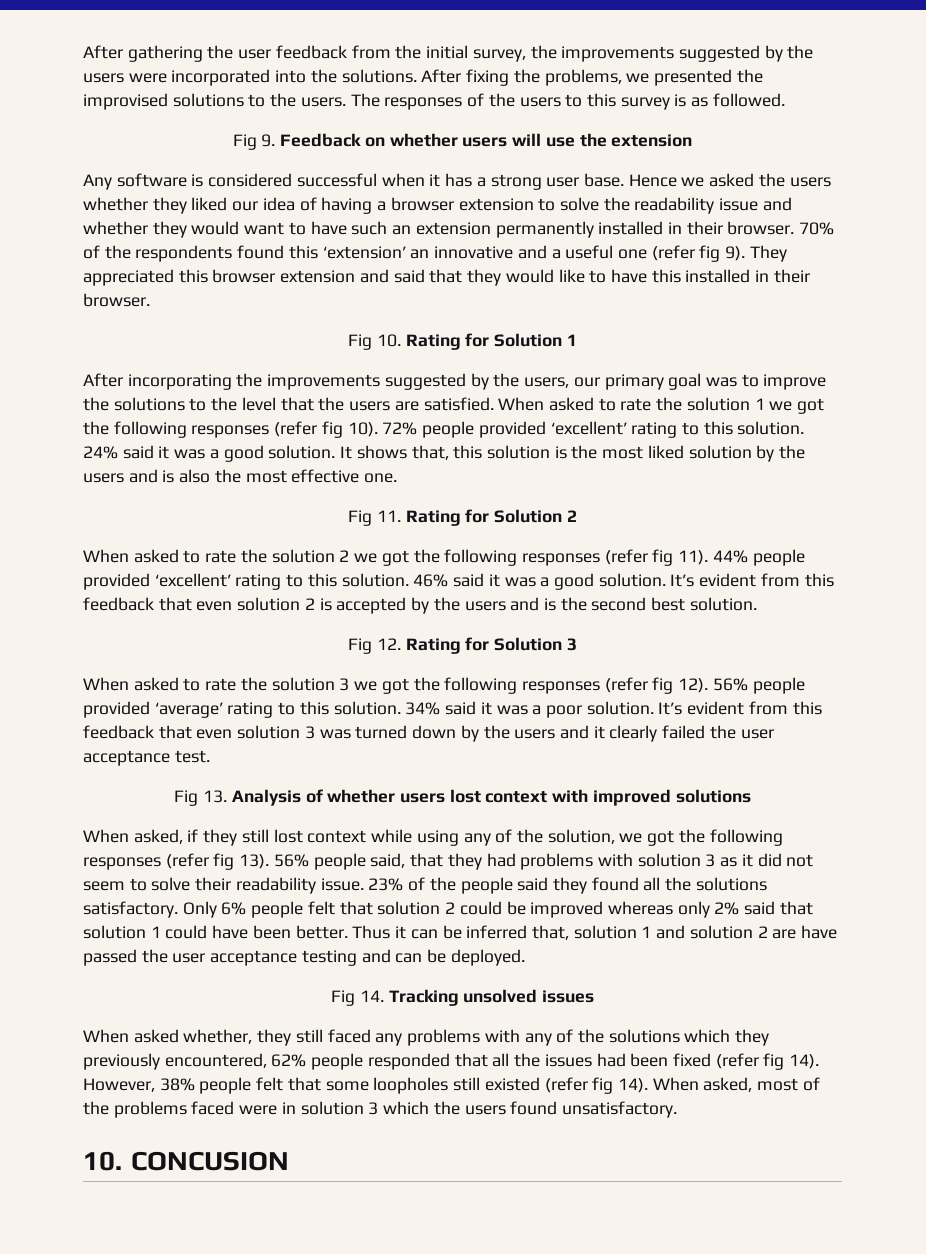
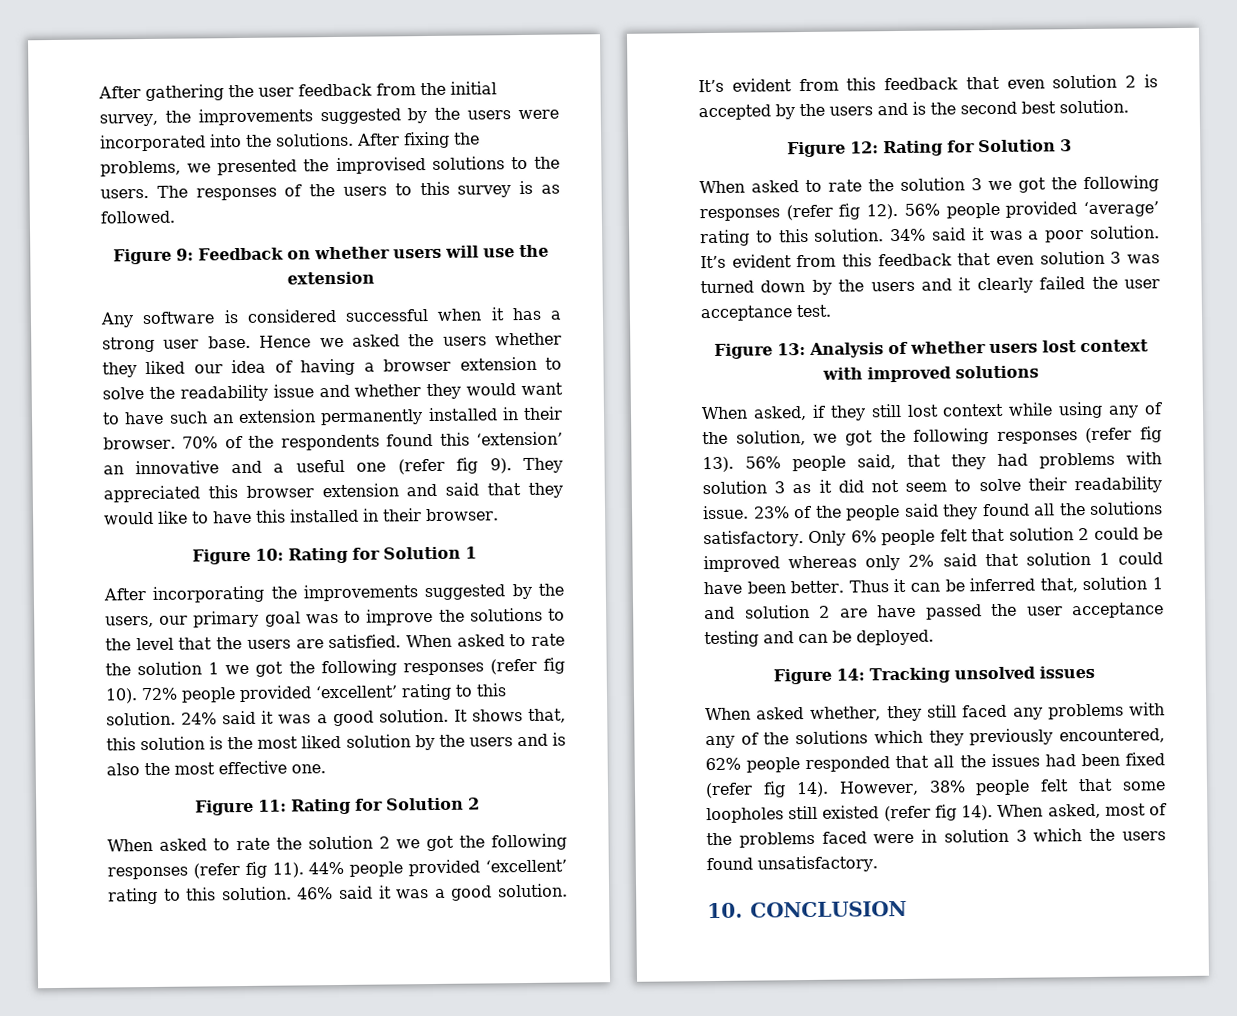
[232,134,276,150] Fig 9. -> [113,248,195,265] Figure 9:
[348,334,401,350] Fig 10. -> [191,548,284,565] Figure 10:
[348,510,401,526] Fig 11. -> [194,799,287,816] Figure 11:
[348,638,401,654] Fig 12. -> [786,141,879,158] Figure 12:
[174,790,228,806] Fig 13. -> [714,343,806,359] Figure 13:
[331,990,384,1006] Fig 14. -> [773,668,866,685] Figure 14:
[130,1151,289,1171] CONCUSION -> [750,900,907,918] CONCLUSION

